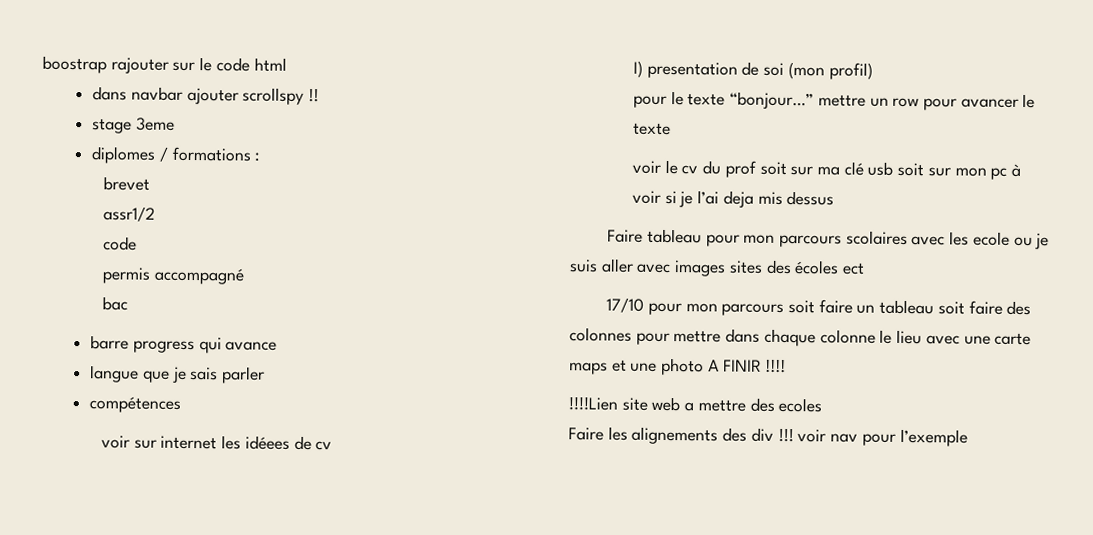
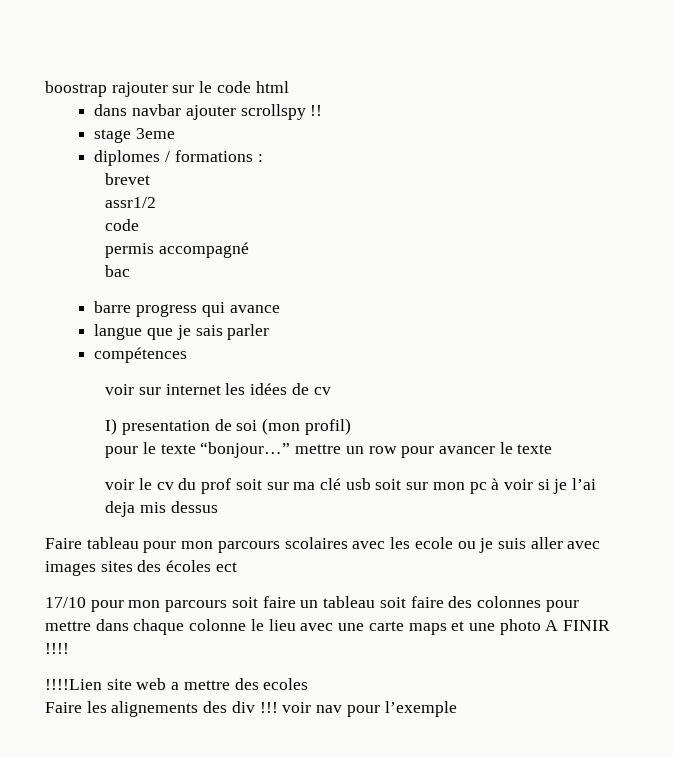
[244,435,290,450] idéees -> [250,383,288,395] idées

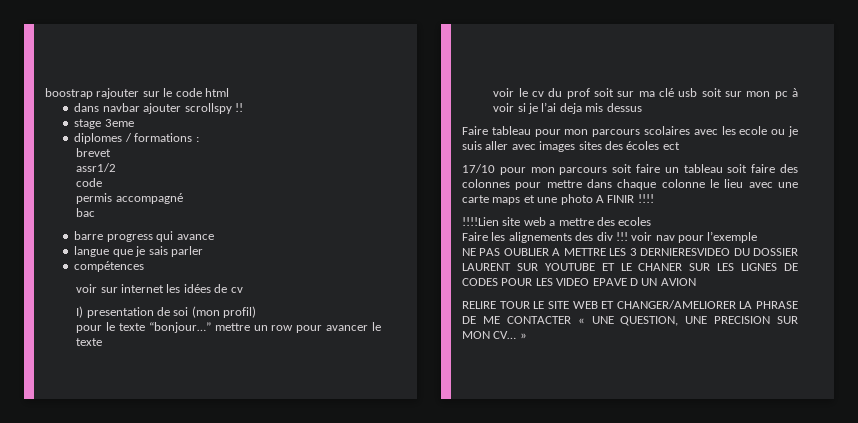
(457, 709) none -> [462,248,798,256] [462,263,798,271] [462,278,696,286] [462,300,798,309] [462,316,798,326] [462,331,527,339] // NE PAS OUBLIER A METTRE LES 3 DERNIERESVIDEO DU DOSSIER LAURENT SUR YOUTUBE ET LE CHANER SUR LES LIGNES DE CODES POUR LES VIDEO EPAVE D UN AVION // RELIRE TOUR LE SITE WEB ET CHANGER/AMELIORER LA PHRASE DE ME CONTACTER « UNE QUESTION, UNE PRECISION SUR MON CV… »

